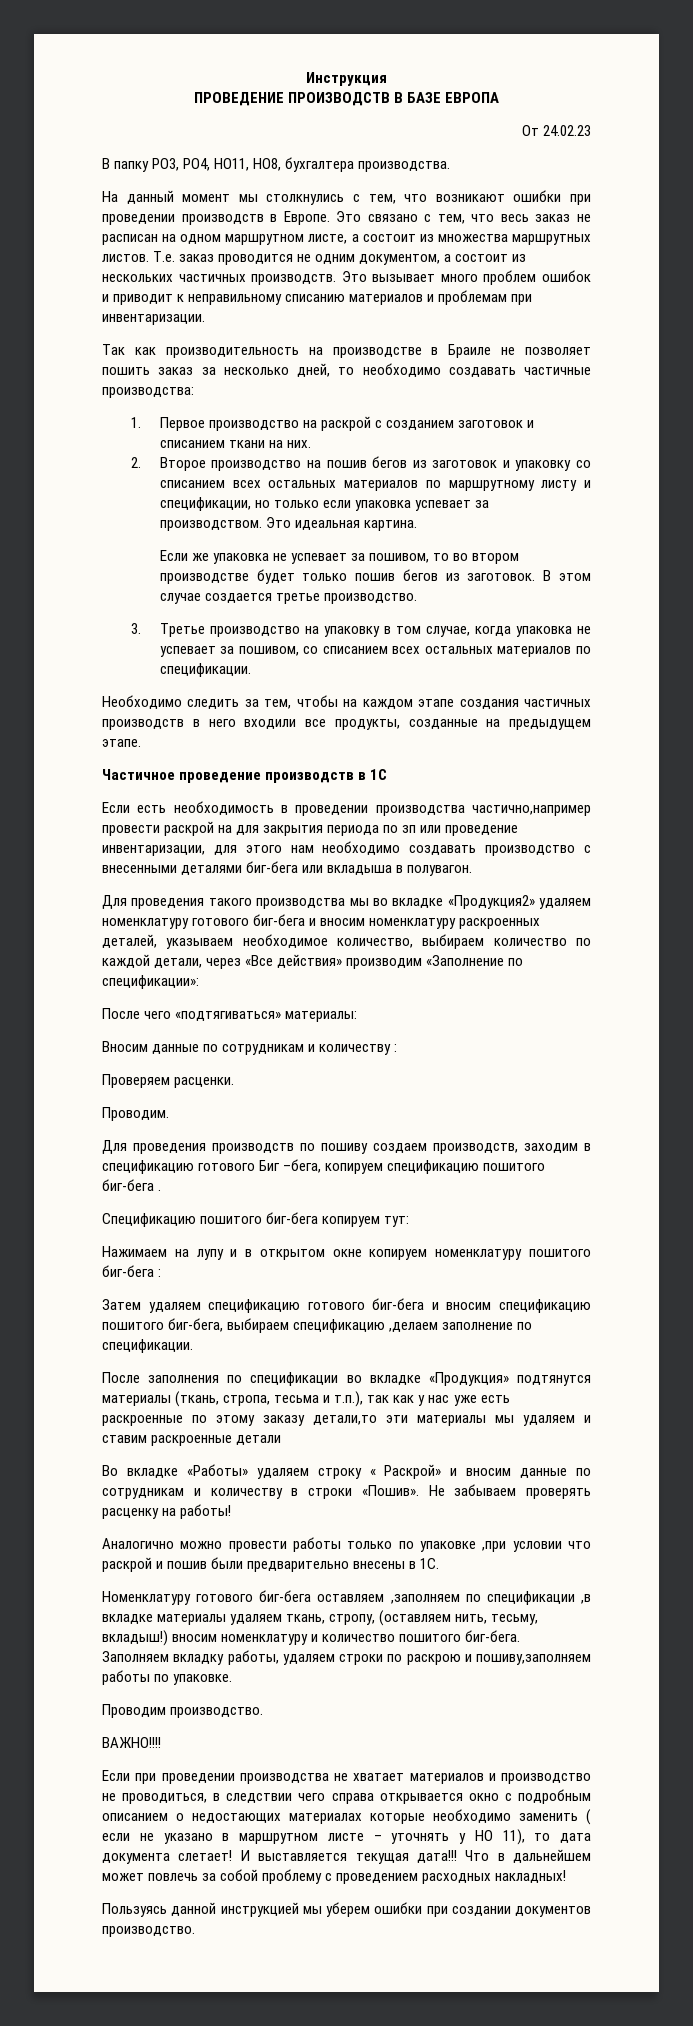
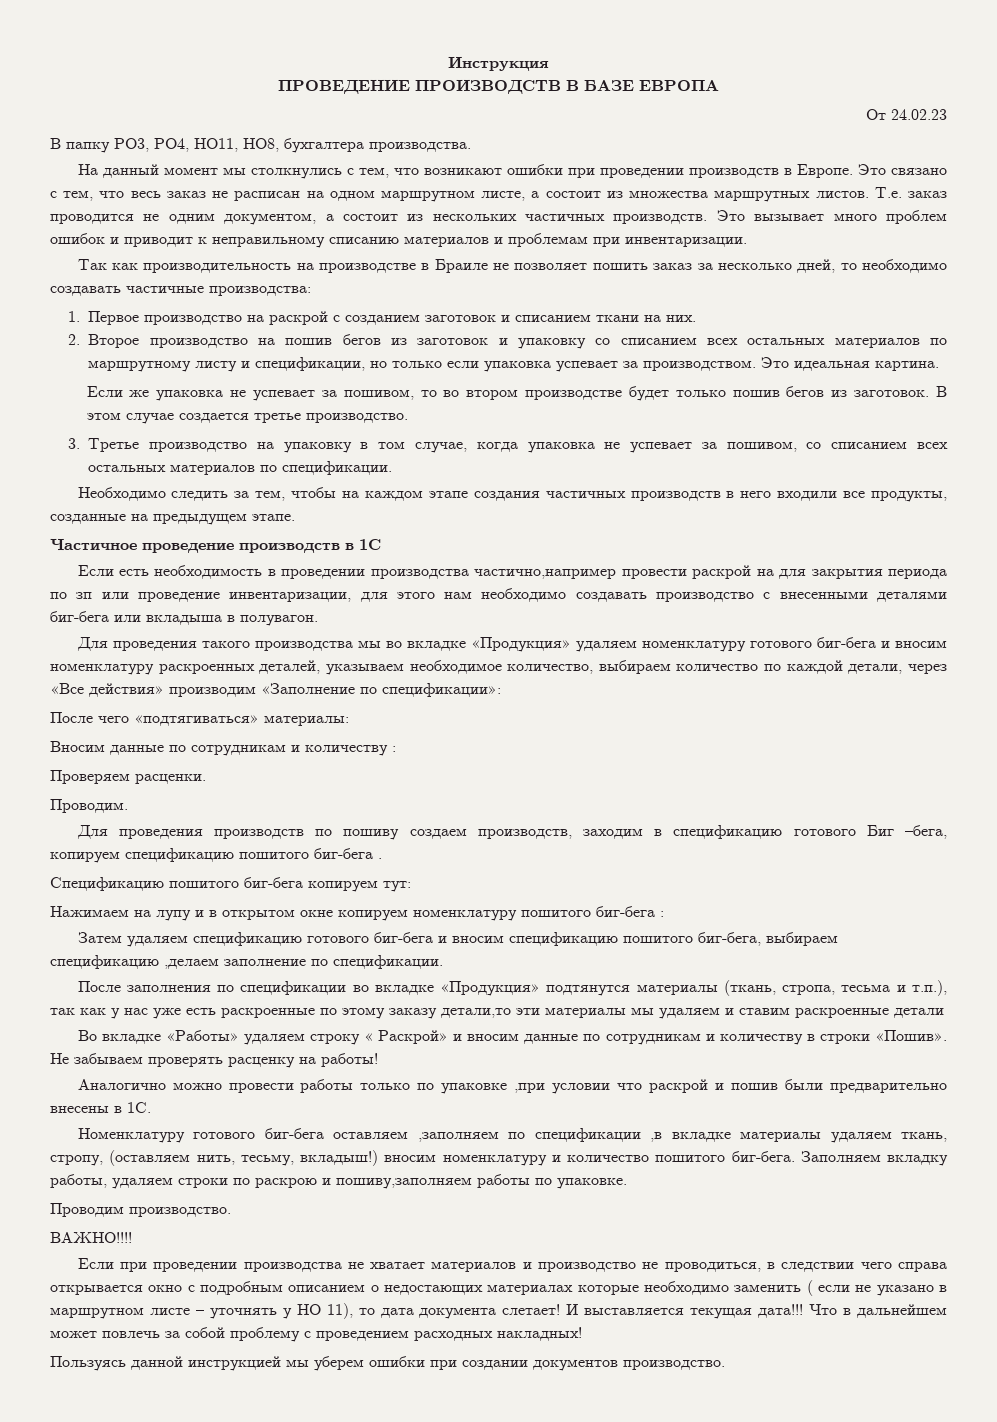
[447,895,535,909] «Продукция2» -> [470,637,571,652] «Продукция»

